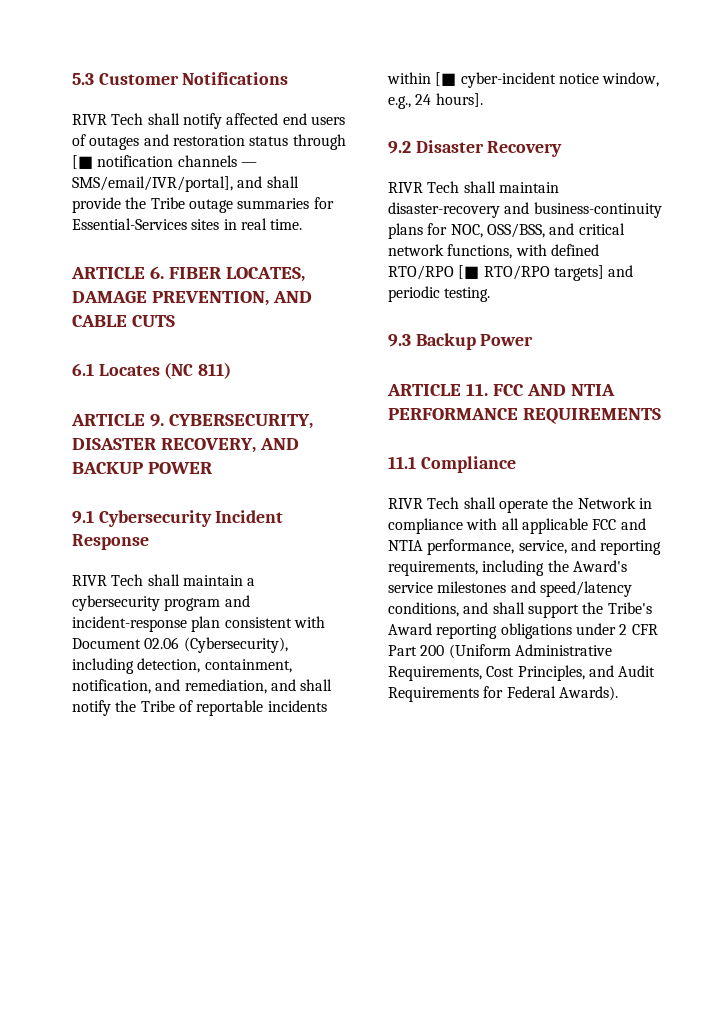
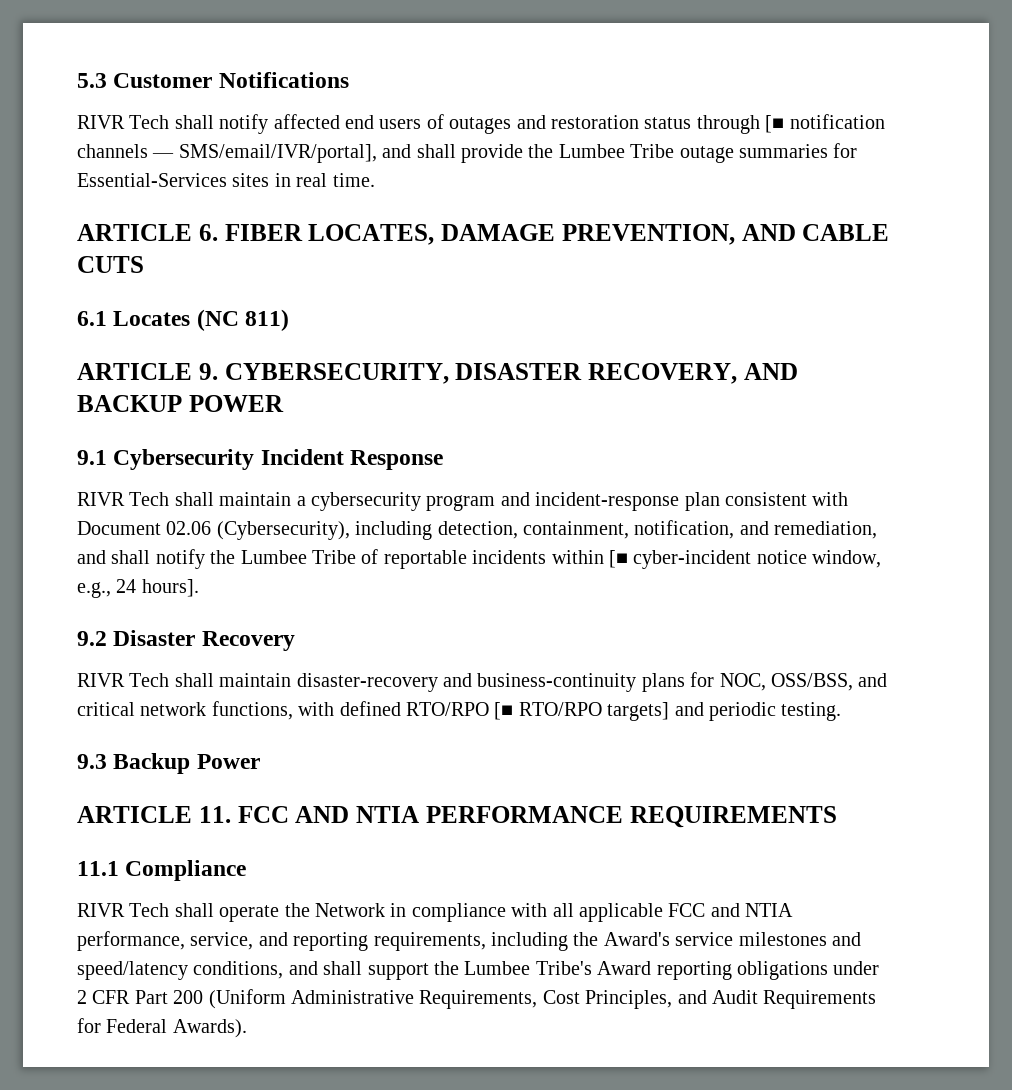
(147, 203) none -> [558,144,625,158] Lumbee
(137, 706) none -> [240,550,307,564] Lumbee
(604, 608) none -> [464,961,531,975] Lumbee

